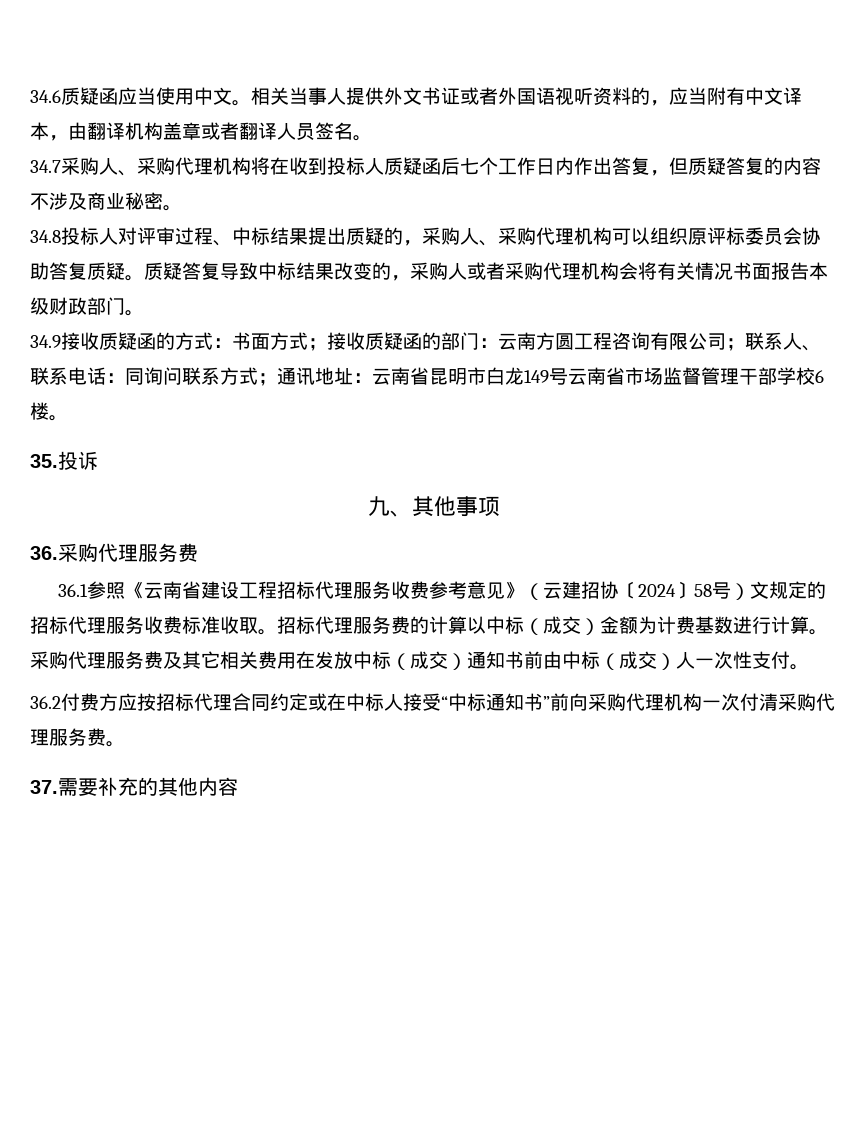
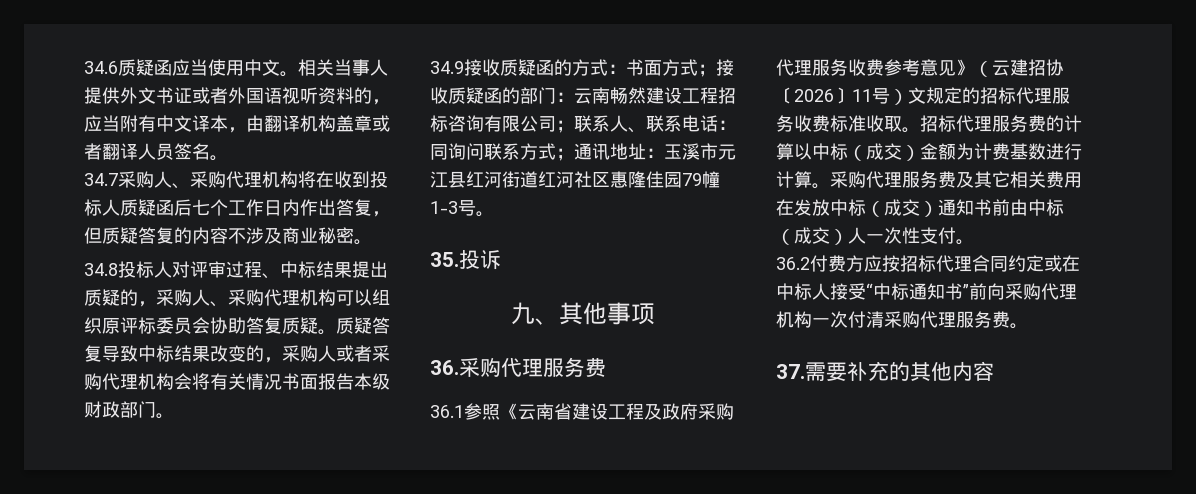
[536,332,612,350] 方圆工程 -> [610,87,736,104] [430,115,448,132] 畅然建设工程招标
[372,367,824,385] [30,402,49,420] 云南省昆明市白龙149号云南省市场监督管理干部学校6楼 -> [664,143,736,160] [430,171,720,188] [430,200,476,216] 玉溪市元江县红河街道红河社区惠隆佳园79幢1-3号
[277,581,316,599] 招标 -> [644,403,734,420] 及政府采购
[638,581,713,599] 2024〕58 -> [794,87,872,104] 2026〕11

